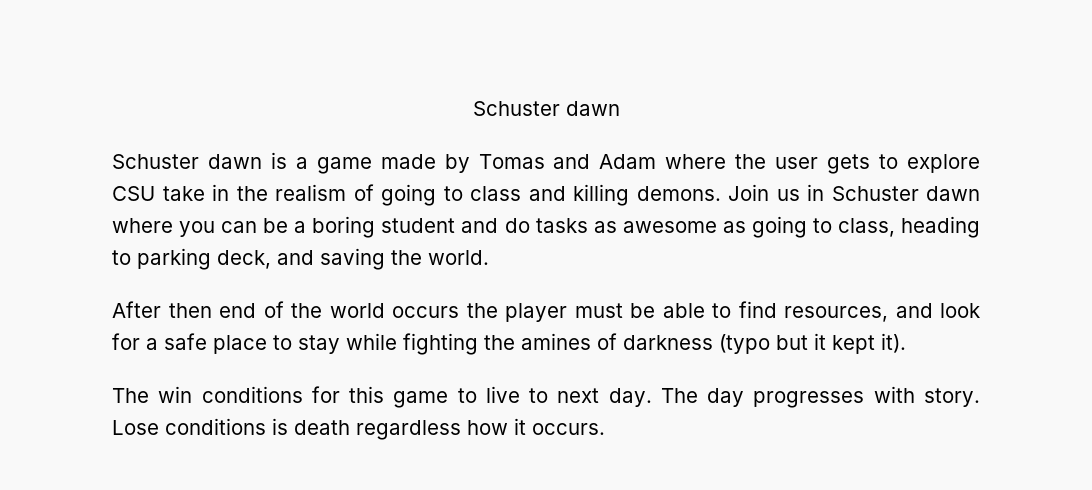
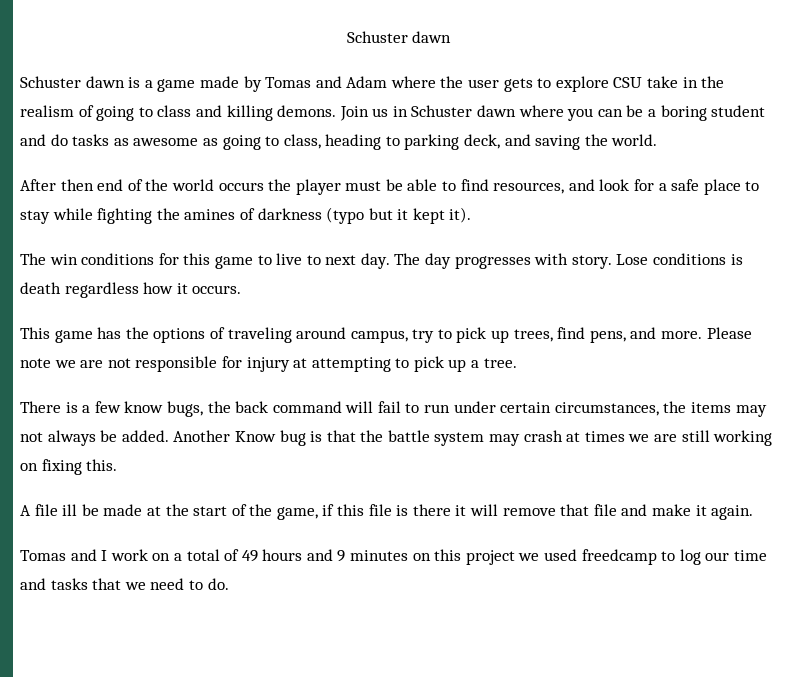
(605, 429) none -> [20,327,752,343] [20,356,517,372] [20,401,767,417] [20,430,773,446] [20,459,118,475] [20,504,754,520] [20,549,767,565] [20,578,229,590] // This game has the options of traveling around campus, try to pick up trees, find pens, and more. Please note we are not responsible for injury at attempting to pick up a tree. // There is a few know bugs, the back command will fail to run under certain circumstances, the items may not always be added. Another Know bug is that the battle system may crash at times we are still working on fixing this. // A file ill be made at the start of the game, if this file is there it will remove that file and make it again. // Tomas and I work on a total of 49 hours and 9 minutes on this project we used freedcamp to log our time and tasks that we need to do.

